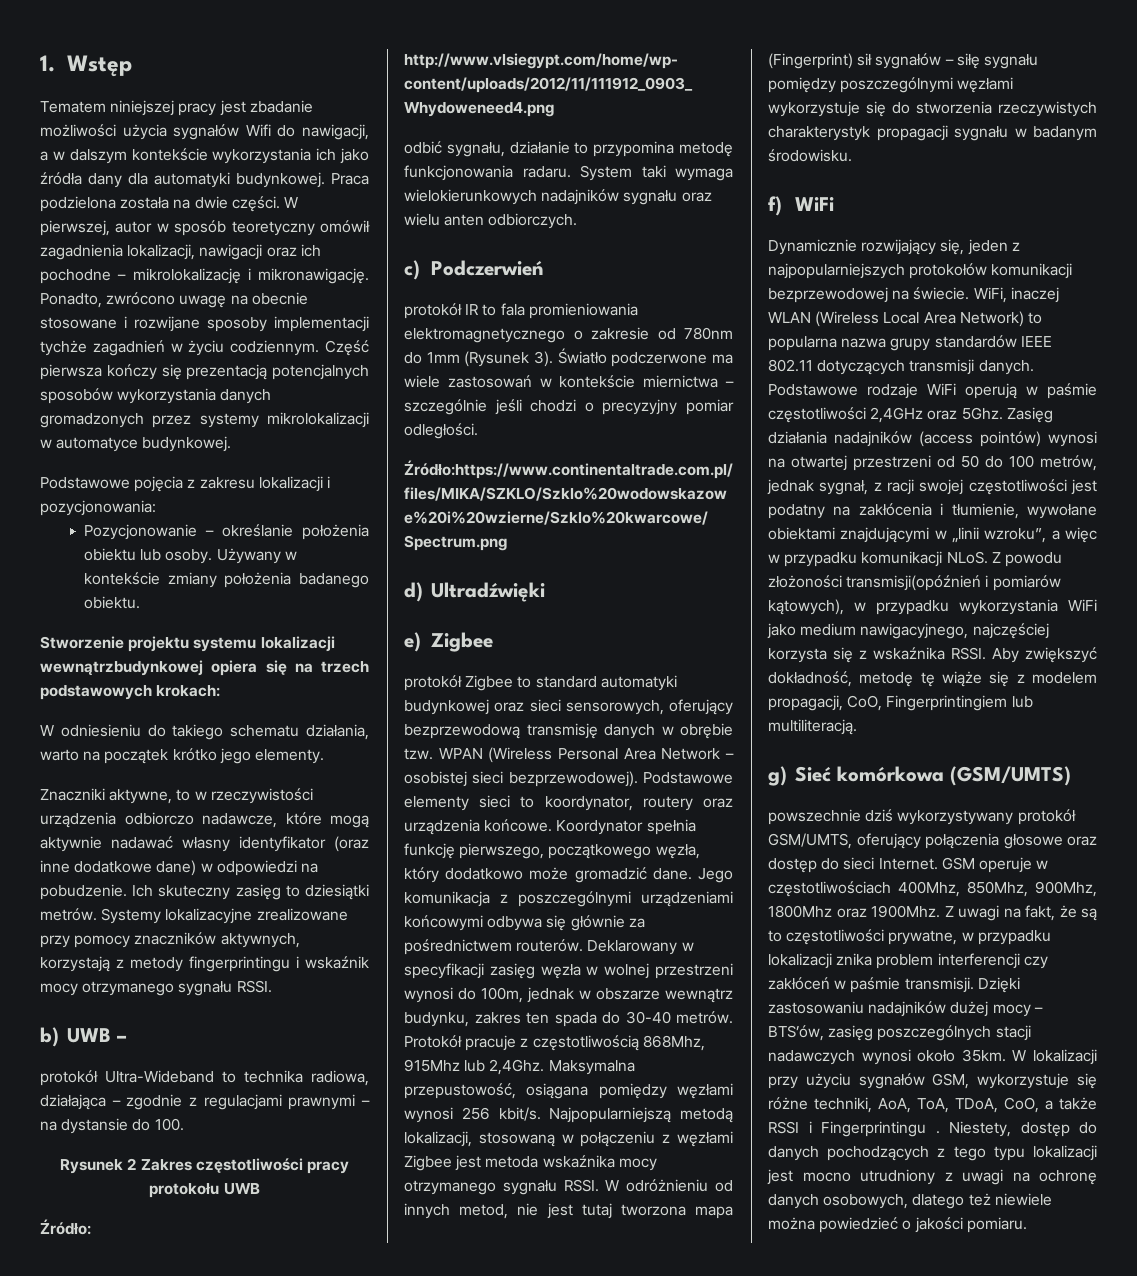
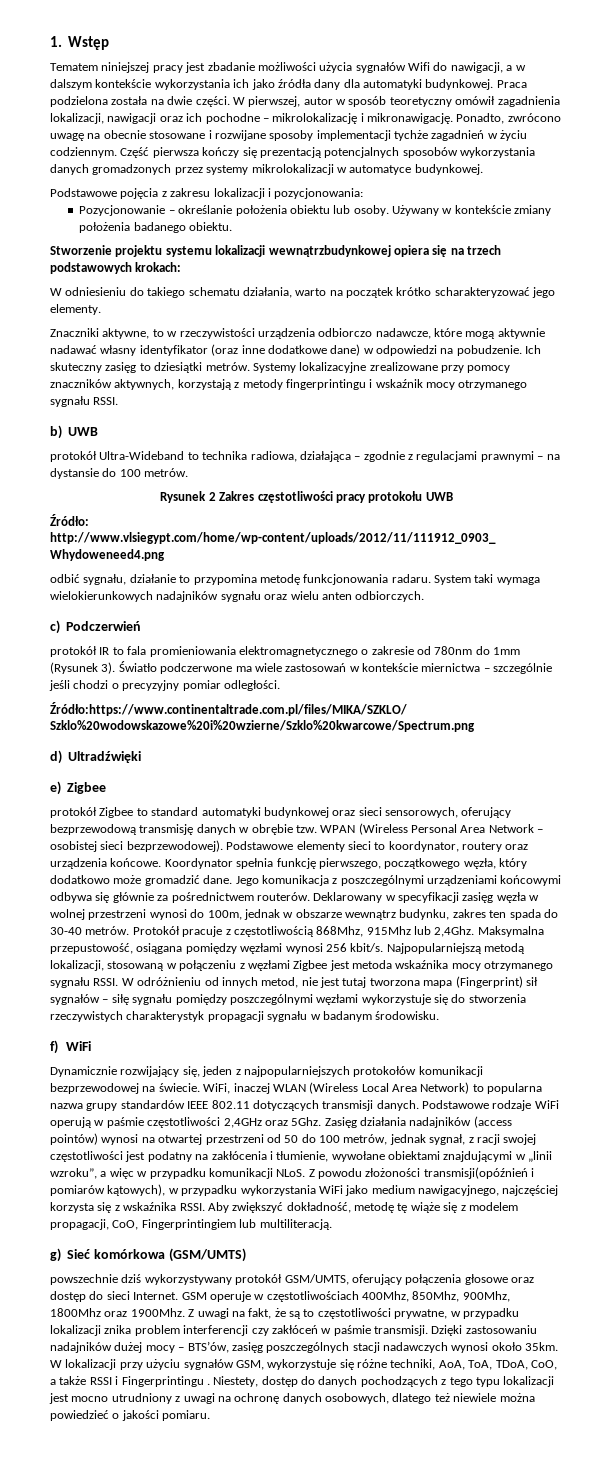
(217, 754) none -> [434,287,530,298] scharakteryzować
[117,1035,128,1042] – -> (99, 431) none
[154,1118,184,1131] 100. -> [119,468,189,477] 100 metrów.

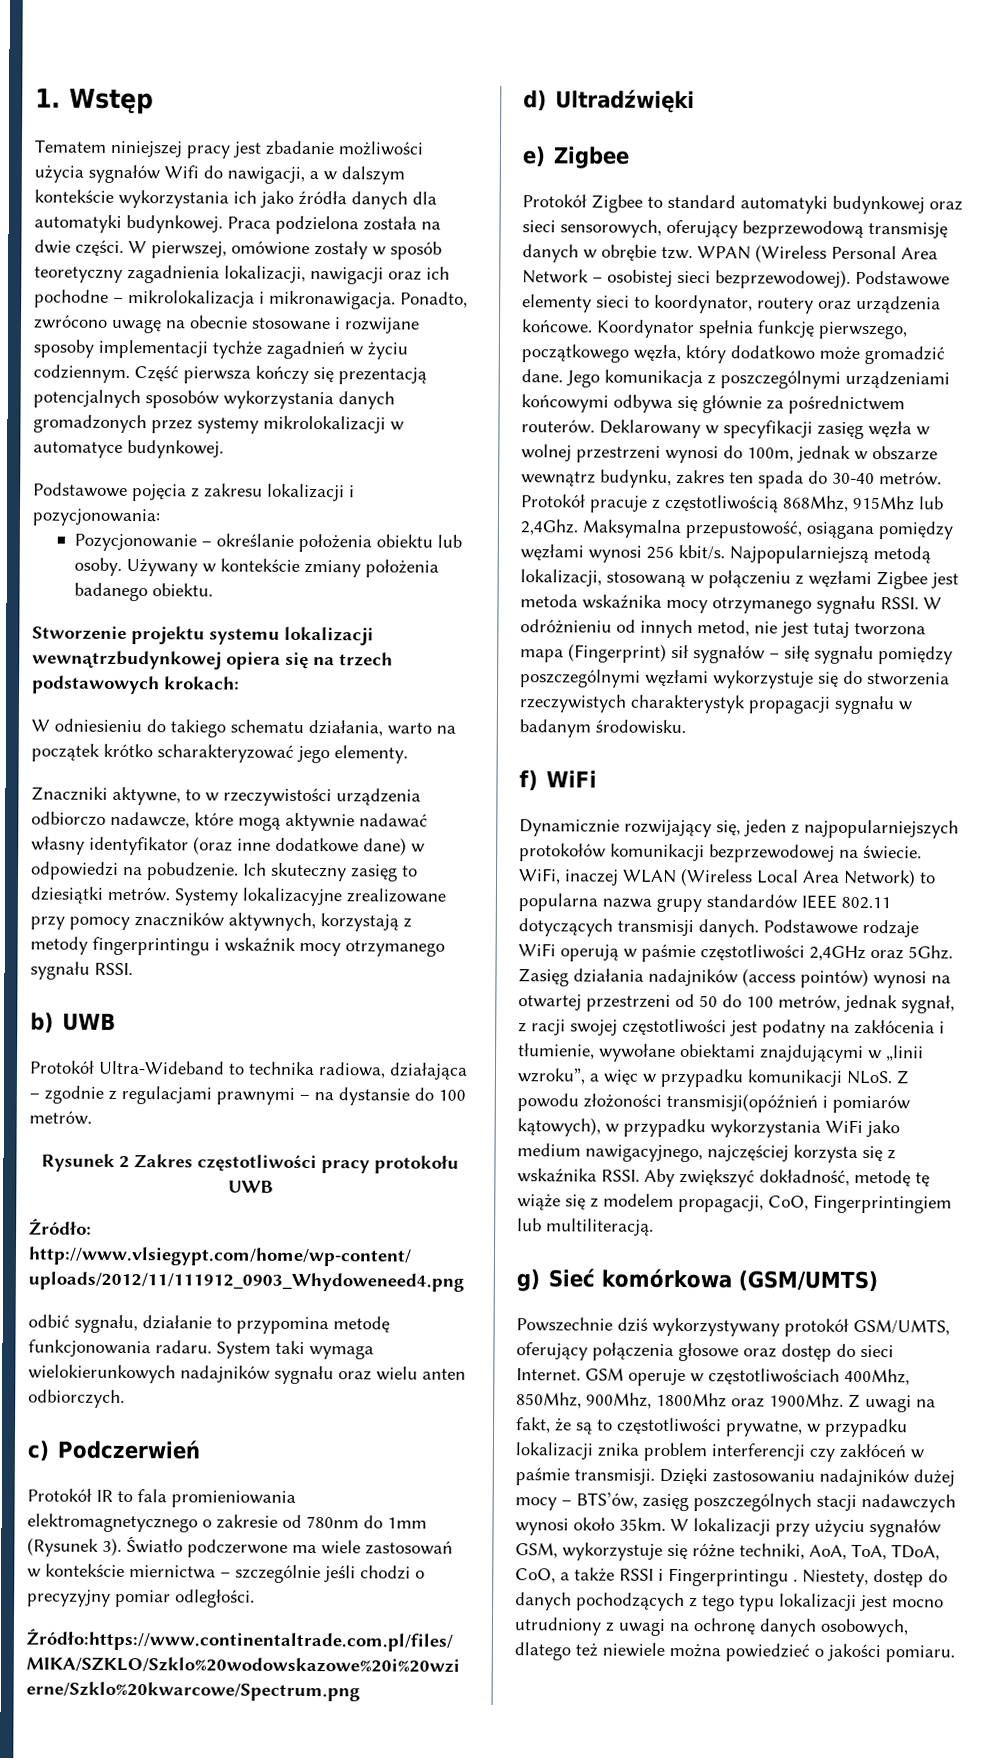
[314,79,341,90] dany -> [351,191,408,210] danych
[303,97,333,105] autor -> [231,240,368,260] omówione zostały
[455,96,496,105] omówił -> (123, 274) none
[272,113,453,124] mikrolokalizację i mikronawigację. -> [128,290,396,310] mikrolokalizacja i mikronawigacja.
[50,451,97,462] protokół -> [29,1060,95,1074] Protokół
[50,646,97,657] protokół -> [27,1488,92,1502] Protokół
[50,807,97,818] protokół -> [522,194,587,208] Protokół
[50,1274,118,1285] powszechnie -> [516,1317,613,1332] Powszechnie

